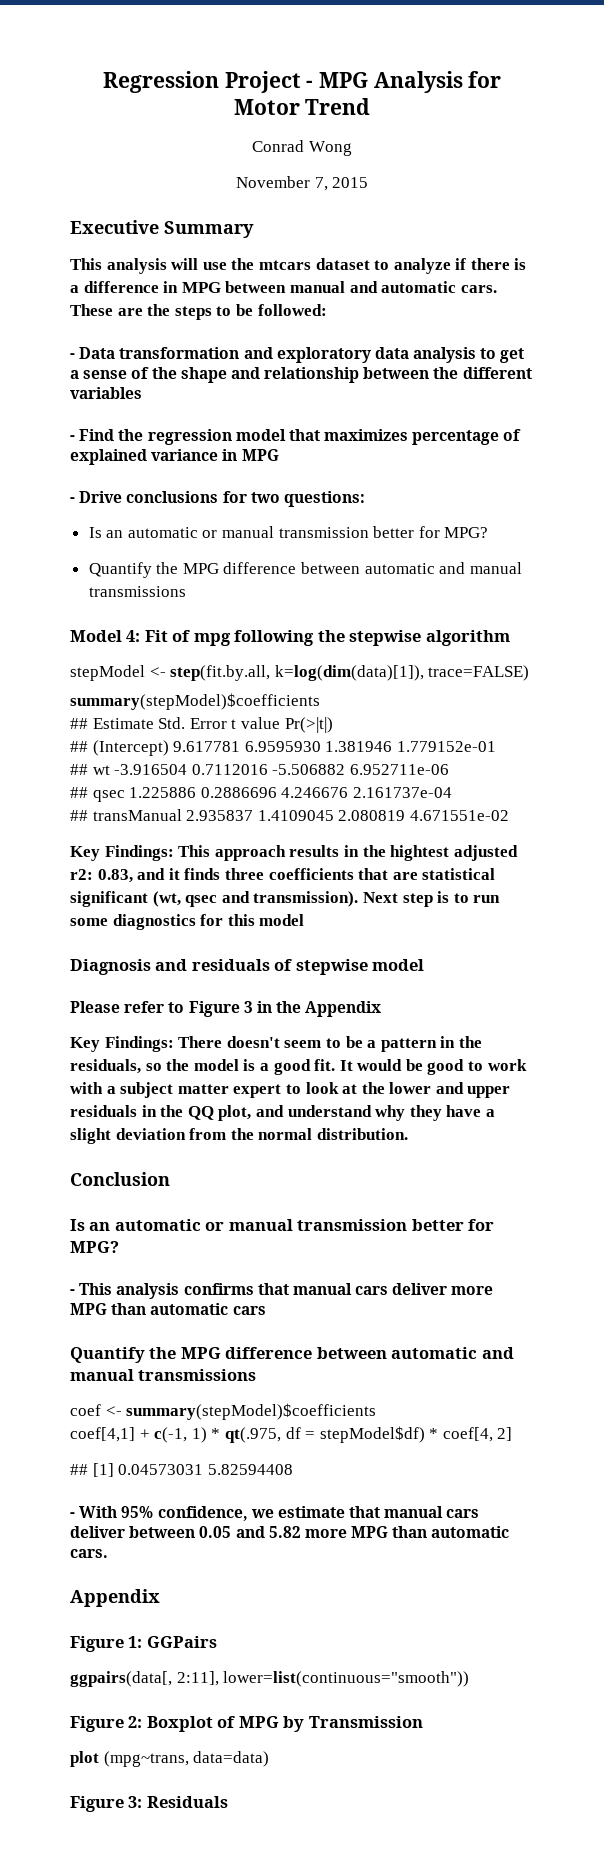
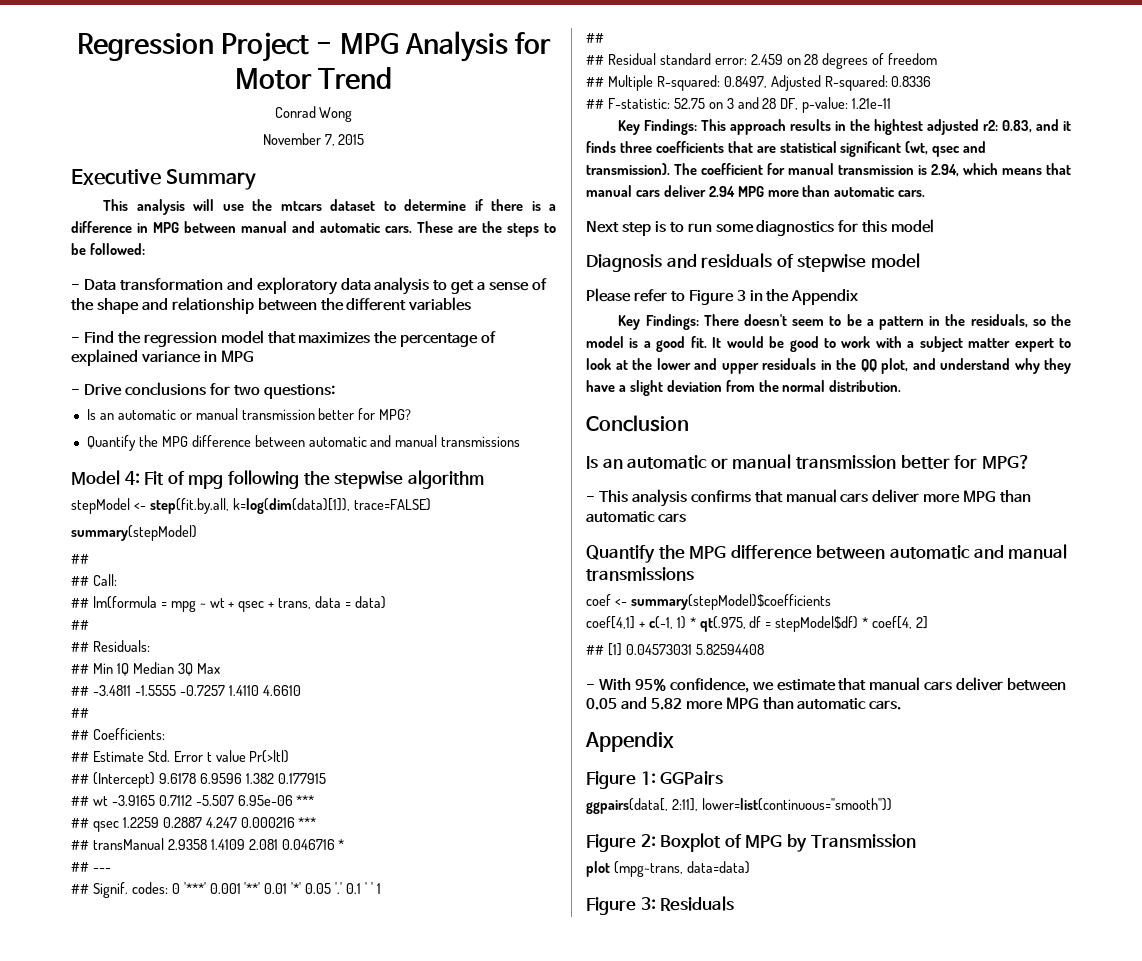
[393,258,451,274] analyze -> [404,199,467,211] determine
(409, 435) none -> [374,331,398,344] the
[70,693,320,710] summary(stepModel)$coefficients -> [71,525,197,541] [71,554,89,564] [71,574,117,586] [71,596,386,612] [71,620,89,630] [71,640,150,652] [71,662,220,676] [71,685,301,696] [71,708,89,718] [71,728,165,740] summary(stepModel) // ## // ## Call: // ## lm(formula = mpg ~ wt + qsec + trans, data = data) // ## // ## Residuals: // ## Min 1Q Median 3Q Max // ## -3.4811 -1.5555 -0.7257 1.4110 4.6610 // ## // ## Coefficients:
[173,741,496,752] [70,764,449,775] [70,787,452,802] [70,809,509,821] 9.617781 6.9595930 1.381946 1.779152e-01 // ## wt -3.916504 0.7112016 -5.506882 6.952711e-06 // ## qsec 1.225886 0.2886696 4.246676 2.161737e-04 // ## transManual 2.935837 1.4109045 2.080819 4.671551e-02 -> [158,773,326,784] [71,795,315,806] [71,817,317,832] [71,838,345,850] [71,862,111,872] [71,882,381,898] [586,33,604,43] [586,53,938,69] [586,75,932,91] [586,97,892,113] 9.6178 6.9596 1.382 0.177915 // ## wt -3.9165 0.7112 -5.507 6.95e-06 *** // ## qsec 1.2259 0.2887 4.247 0.000216 *** // ## transManual 2.9358 1.4109 2.081 0.046716 * // ## --- // ## Signif. codes: 0 '***' 0.001 '**' 0.01 '*' 0.05 '.' 0.1 ' ' 1 // ## // ## Residual standard error: 2.459 on 28 degrees of freedom // ## Multiple R-squared: 0.8497, Adjusted R-squared: 0.8336 // ## F-statistic: 52.75 on 3 and 28 DF, p-value: 1.21e-11
(359, 899) none -> [674,163,1071,177] [586,185,926,197] The coefficient for manual transmission is 2.94, which means that manual cars deliver 2.94 MPG more than automatic cars. //

